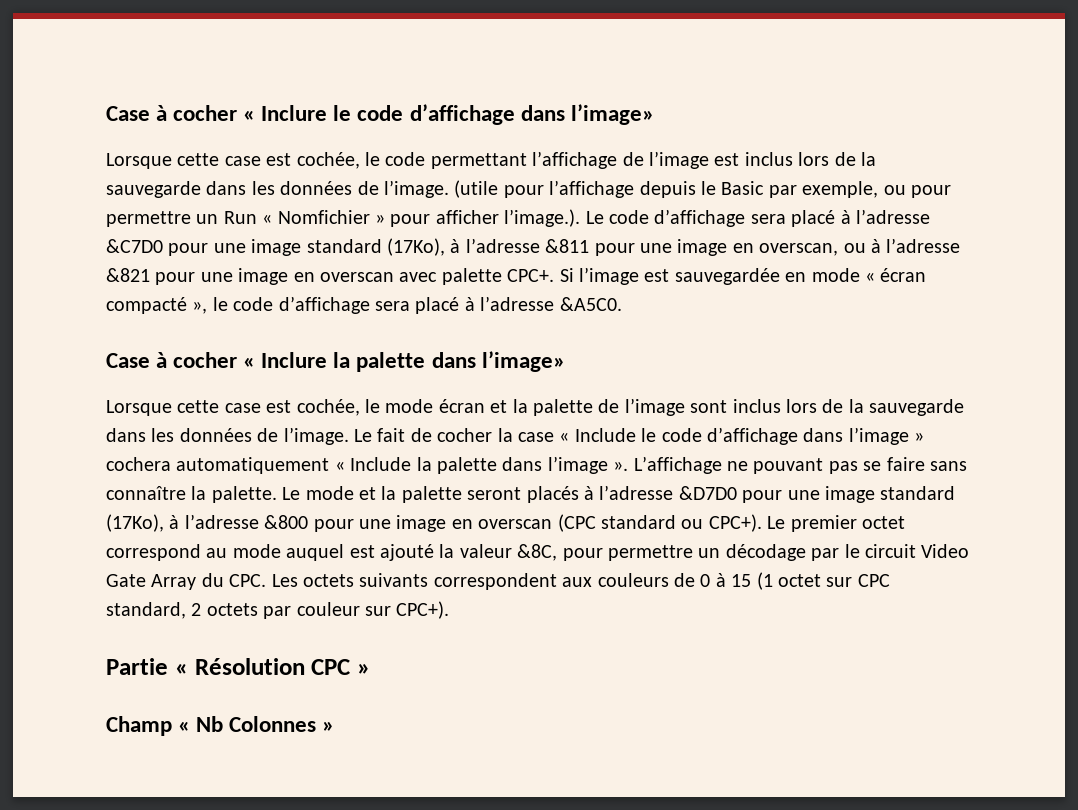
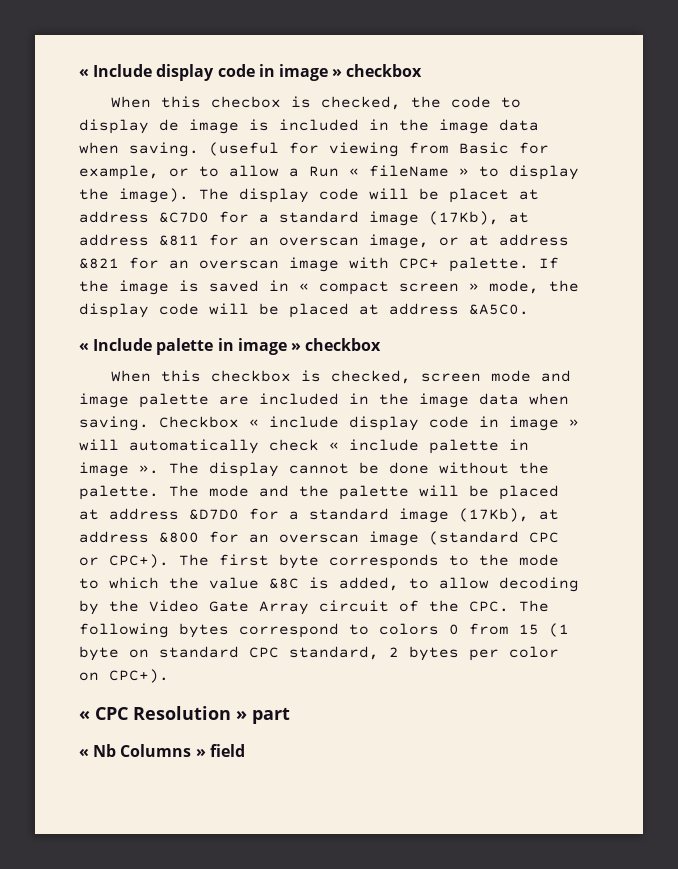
[106,104,654,125] [106,151,876,169] [106,180,951,198] [106,209,930,227] [106,238,961,256] [106,267,927,285] [106,296,622,314] [106,351,565,372] [106,398,965,416] [106,427,925,445] [106,456,967,474] [106,485,956,503] [106,514,905,532] [106,544,970,561] [106,572,890,590] [106,601,450,619] [106,658,370,675] [106,716,172,736] Case à cocher « Inclure le code d’affichage dans l’image» // Lorsque cette case est cochée, le code permettant l’affichage de l’image est inclus lors de la sauvegarde dans les données de l’image. (utile pour l’affichage depuis le Basic par exemple, ou pour permettre un Run « Nomfichier » pour afficher l’image.). Le code d’affichage sera placé à l’adresse &C7D0 pour une image standard (17Ko), à l’adresse &811 pour une image en overscan, ou à l’adresse &821 pour une image en overscan avec palette CPC+. Si l’image est sauvegardée en mode « écran compacté », le code d’affichage sera placé à l’adresse &A5C0. // Case à cocher « Inclure la palette dans l’image» // Lorsque cette case est cochée, le mode écran et la palette de l’image sont inclus lors de la sauvegarde dans les données de l’image. Le fait de cocher la case « Include le code d’affichage dans l’image » cochera automatiquement « Include la palette dans l’image ». L’affichage ne pouvant pas se faire sans connaître la palette. Le mode et la palette seront placés à l’adresse &D7D0 pour une image standard (17Ko), à l’adresse &800 pour une image en overscan (CPC standard ou CPC+). Le premier octet correspond au mode auquel est ajouté la valeur &8C, pour permettre un décodage par le circuit Video Gate Array du CPC. Les octets suivants correspondent aux couleurs de 0 à 15 (1 octet sur CPC standard, 2 octets par couleur sur CPC+). // Partie « Résolution CPC » // Champ -> [79,64,423,81] [111,96,522,110] [79,119,539,134] [79,142,549,157] [79,165,579,180] [79,188,539,203] [79,211,529,226] [79,234,569,249] [79,257,559,272] [79,280,579,295] [79,303,529,318] [79,338,382,355] [111,370,572,384] [79,393,569,408] [79,416,579,431] [79,439,529,454] [79,462,549,477] [79,485,559,500] [79,508,559,523] [79,531,559,546] [79,554,559,569] [79,577,579,592] [79,600,549,615] [79,623,569,638] [79,646,559,661] [79,669,169,683] [79,706,290,724] « Include display code in image » checkbox // When this checbox is checked, the code to display de image is included in the image data when saving. (useful for viewing from Basic for example, or to allow a Run « fileName » to display the image). The display code will be placet at address &C7D0 for a standard image (17Kb), at address &811 for an overscan image, or at address &821 for an overscan image with CPC+ palette. If the image is saved in « compact screen » mode, the display code will be placed at address &A5C0. // « Include palette in image » checkbox // When this checkbox is checked, screen mode and image palette are included in the image data when saving. Checkbox « include display code in image » will automatically check « include palette in image ». The display cannot be done without the palette. The mode and the palette will be placed at address &D7D0 for a standard image (17Kb), at address &800 for an overscan image (standard CPC or CPC+). The first byte corresponds to the mode to which the value &8C is added, to allow decoding by the Video Gate Array circuit of the CPC. The following bytes correspond to colors 0 from 15 (1 byte on standard CPC standard, 2 bytes per color on CPC+). // « CPC Resolution » part //
[229,716,335,732] Colonnes » -> [120,744,245,757] Columns » field

